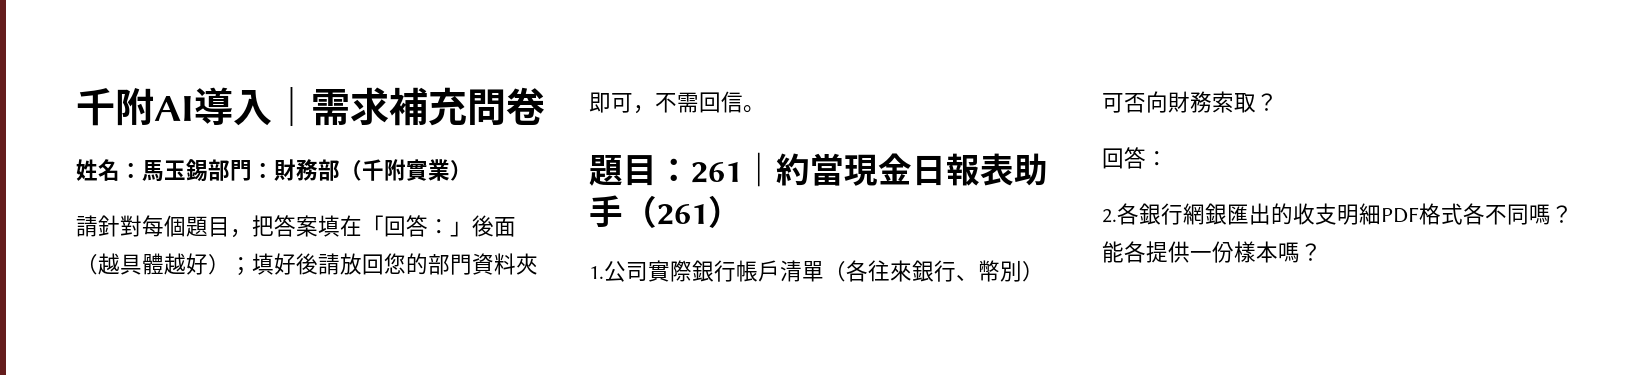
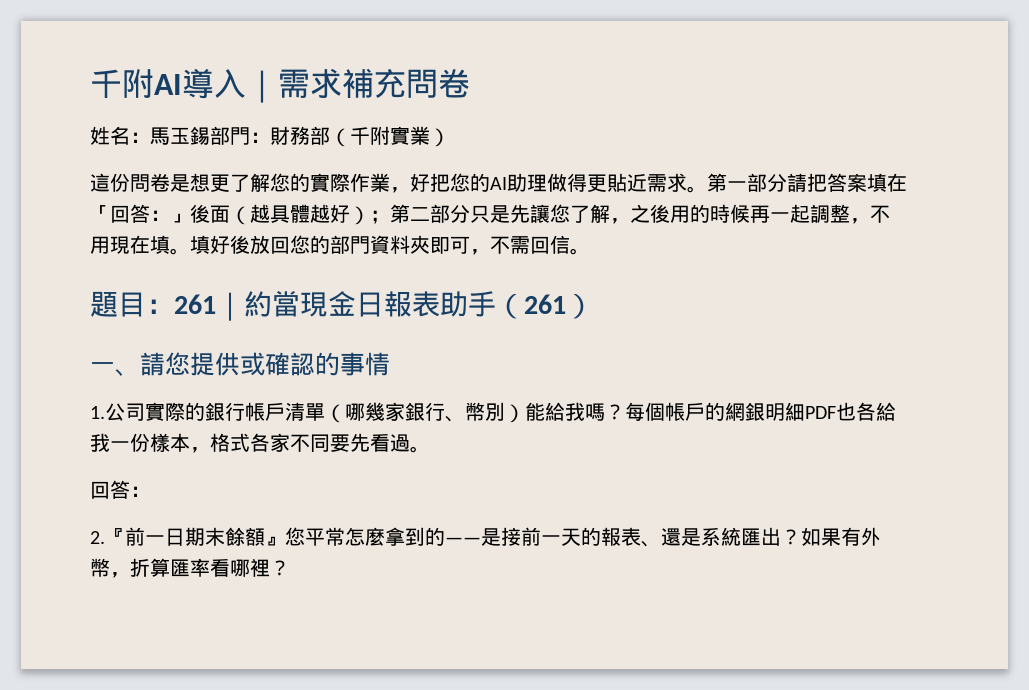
[76,215,252,238] 請針對每個題目， -> [90,173,807,193] 這份問卷是想更了解您的實際作業，好把您的AI助理做得更貼近需求。第一部分請
[252,253,340,275] 填好後請 -> [390,204,890,224] [90,235,250,255] 第二部分只是先讓您了解，之後用的時候再一起調整，不用現在填。填好後
(742, 211) none -> [90,352,390,376] // 一、請您提供或確認的事情
(692, 271) none -> [185,402,205,421] 的
[846,260,912,282] 各往來 -> [345,402,405,421] 哪幾家
[1102,91,1278,113] [1102,147,1168,169] [1102,203,1573,225] [1102,241,1300,263] 可否向財務索取？ // 回答： // 2.各銀行網銀匯出的收支明細PDF格式各不同嗎？能各提供一份樣本嗎 -> [525,402,896,421] [90,433,430,453] [90,480,150,499] [90,527,881,547] [90,558,270,578] 能給我嗎？每個帳戶的網銀明細PDF也各給我一份樣本，格式各家不同要先看過。 // 回答： // 2.『前一日期末餘額』您平常怎麼拿到的——是接前一天的報表、還是系統匯出？如果有外幣，折算匯率看哪裡

